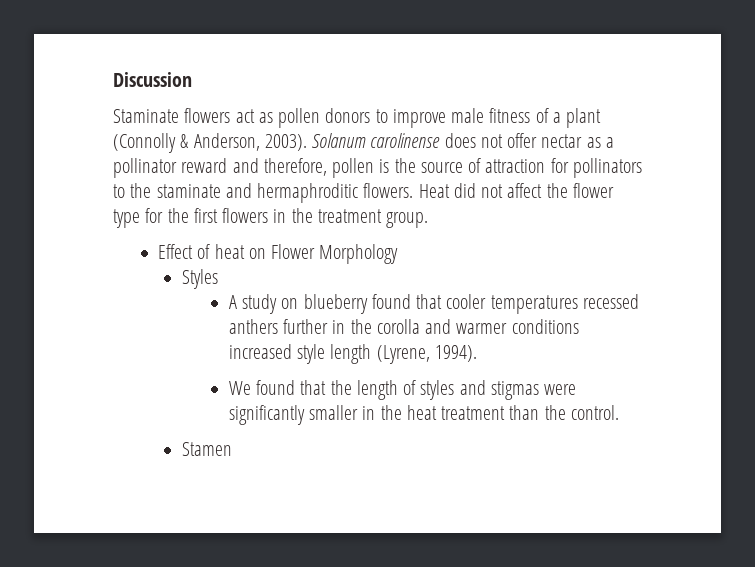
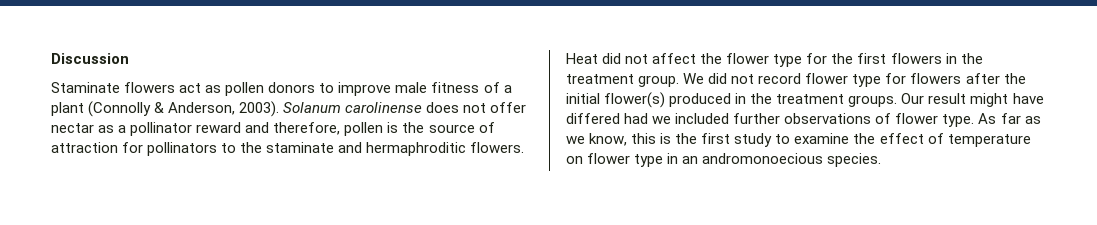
[158,244,399,264] [181,269,218,289] [228,294,639,314] [228,319,579,334] [228,344,477,364] [228,380,577,400] [228,405,619,425] [181,442,232,456] // Effect of heat on Flower Morphology // Styles // A study on blueberry found that cooler temperatures recessed anthers further in the corolla and warmer conditions increased style length (Lyrene, 1994). // We found that the length of styles and stigmas were significantly smaller in the heat treatment than the control. // Stamen -> [683,73,1026,87] [566,92,1044,108] [566,113,1041,127] [566,133,1031,147] [566,153,882,167] We did not record flower type for flowers after the initial flower(s) produced in the treatment groups. Our result might have differed had we included further observations of flower type. As far as we know, this is the first study to examine the effect of temperature on flower type in an andromonoecious species.

